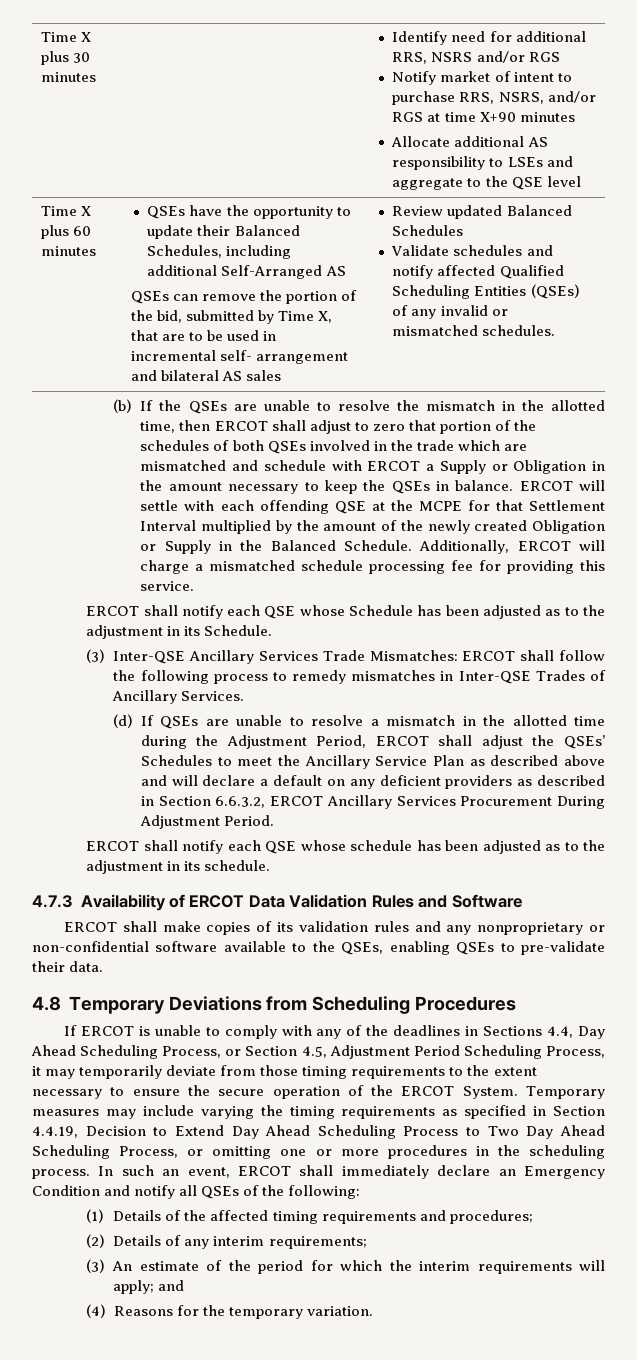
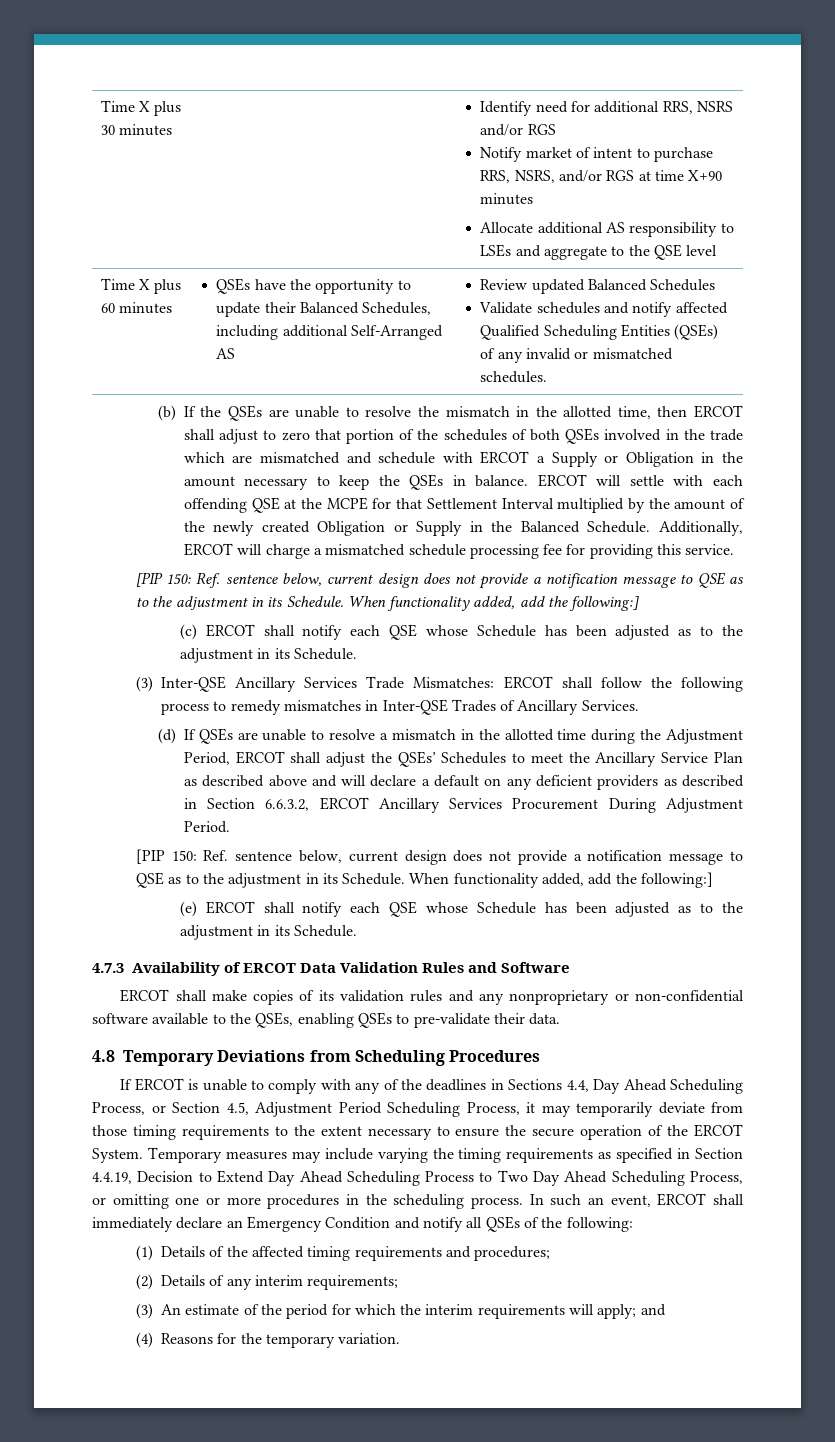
[130,290,358,304] [130,310,333,324] [130,330,277,341] [130,350,349,364] [130,370,282,381] // QSEs can remove the portion of the bid, submitted by Time X, that are to be used in incremental self- arrangement and bilateral AS sales -> (236, 353) none
(195, 586) none -> [135,572,744,589] [135,596,640,611] [179,624,197,640] [PIP 150: Ref. sentence below, current design does not provide a notification message to QSE as to the adjustment in its Schedule. When functionality added, add the following:] // (c)
[86,840,605,854] [86,860,271,874] ERCOT shall notify each QSE whose schedule has been adjusted as to the adjustment in its schedule. -> [135,849,743,865] [135,872,714,888] [179,901,743,917] [179,925,357,940] [PIP 150: Ref. sentence below, current design does not provide a notification message to QSE as to the adjustment in its Schedule. When functionality added, add the following:] // (e) ERCOT shall notify each QSE whose Schedule has been adjusted as to the adjustment in its Schedule.

